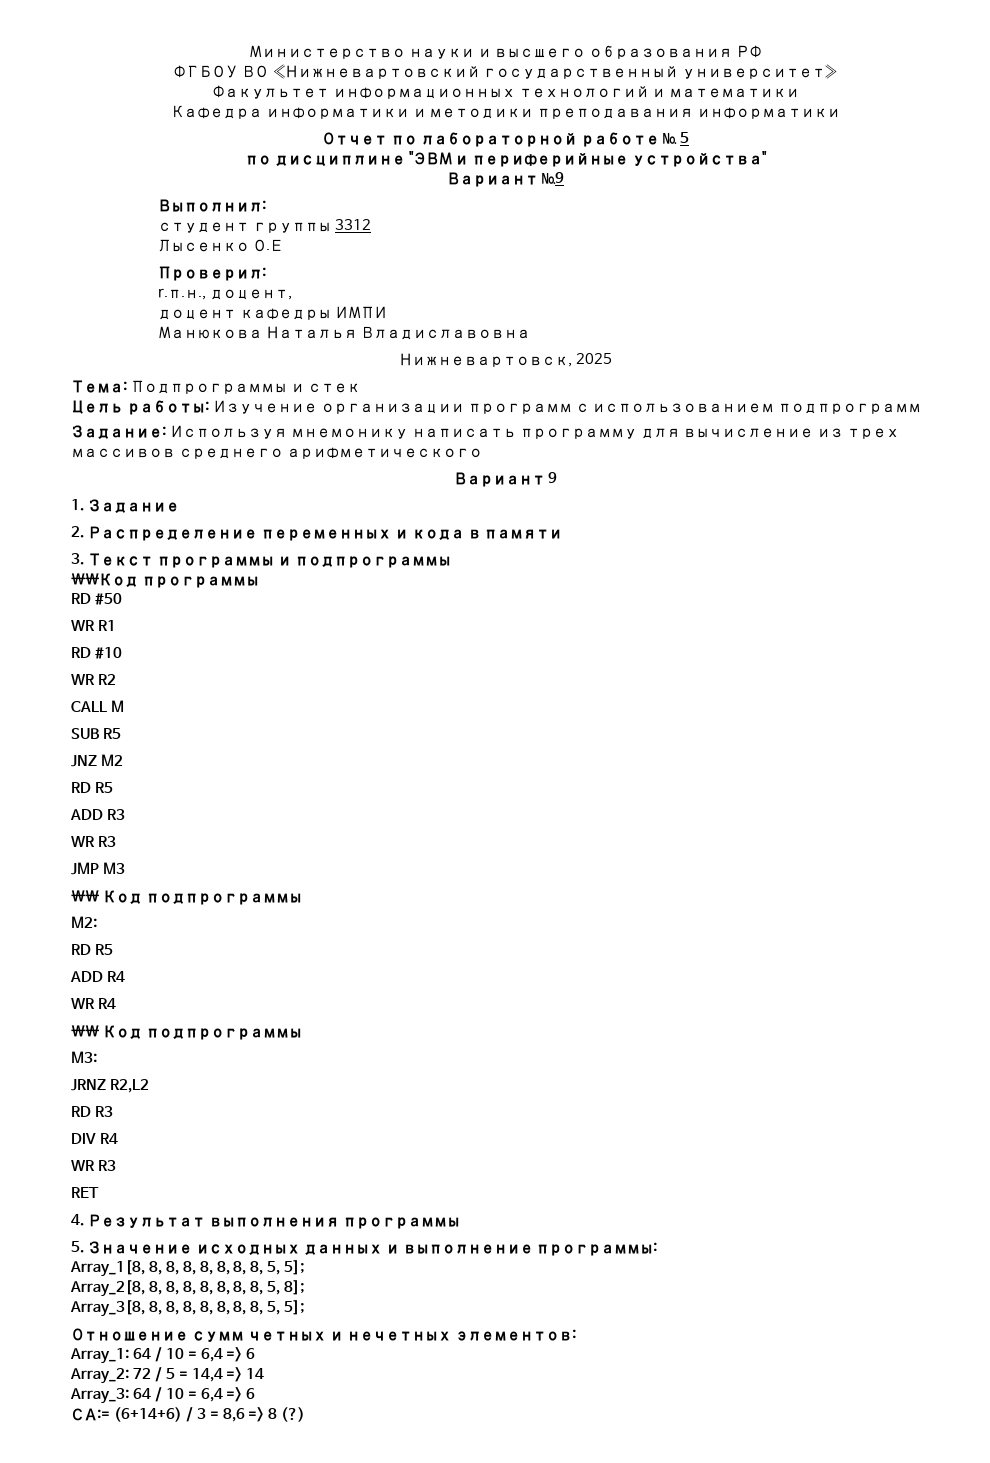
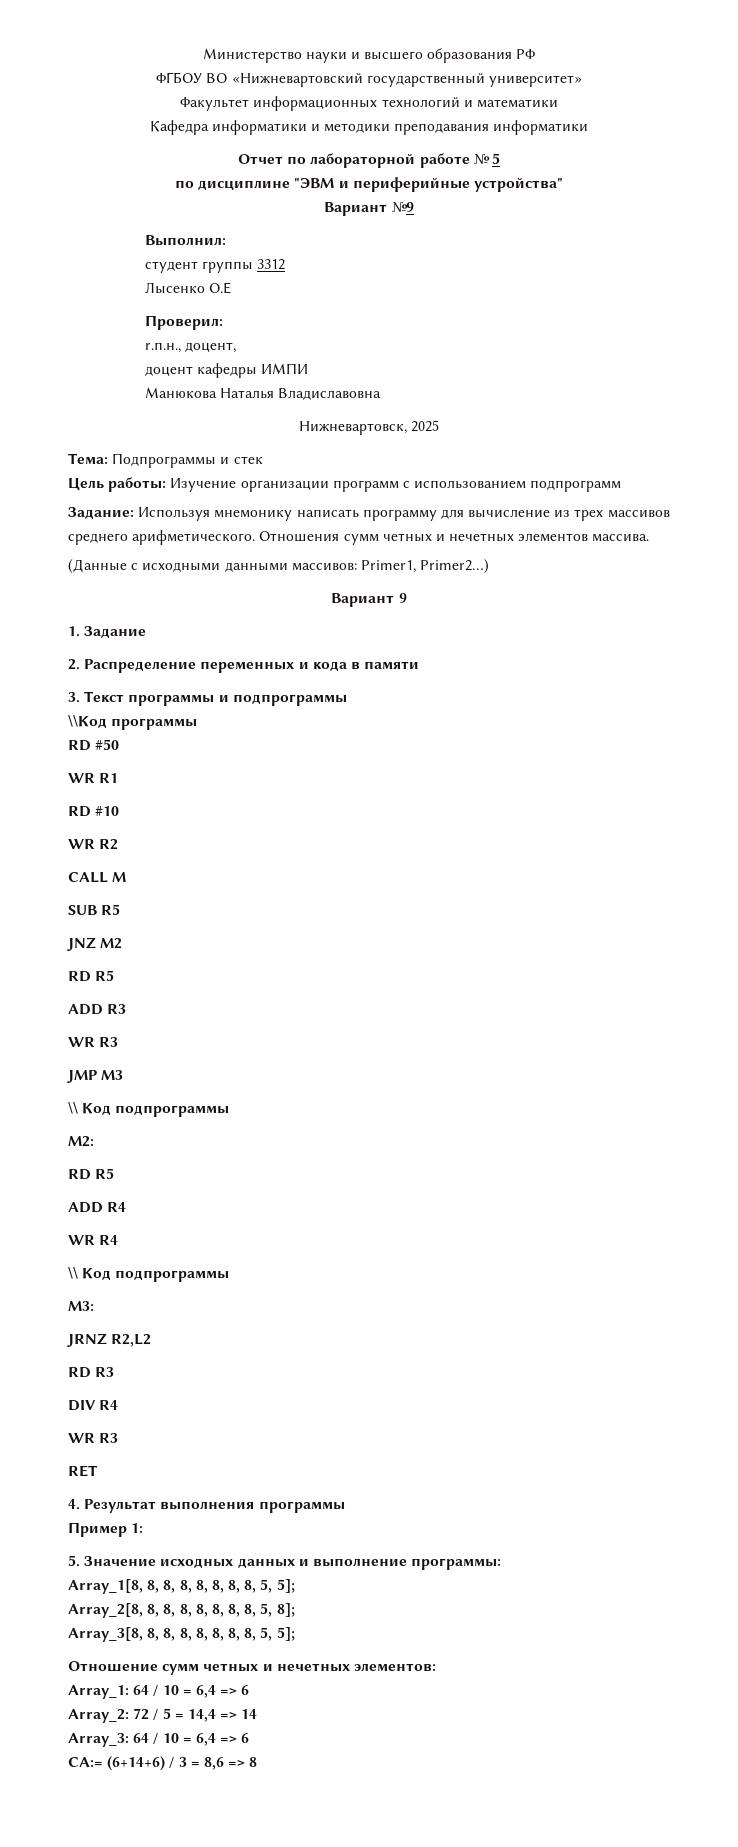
[286,447,482,459] арифметического -> [132,530,650,545] [68,559,490,574] арифметического. Отношения сумм четных и нечетных элементов массива. // (Данные с исходными данными массивов: Primer1, Primer2…)
(460, 1223) none -> [68,1522,144,1537] // Пример 1:
[281,1407,306,1422] (?) -> (258, 1762) none

